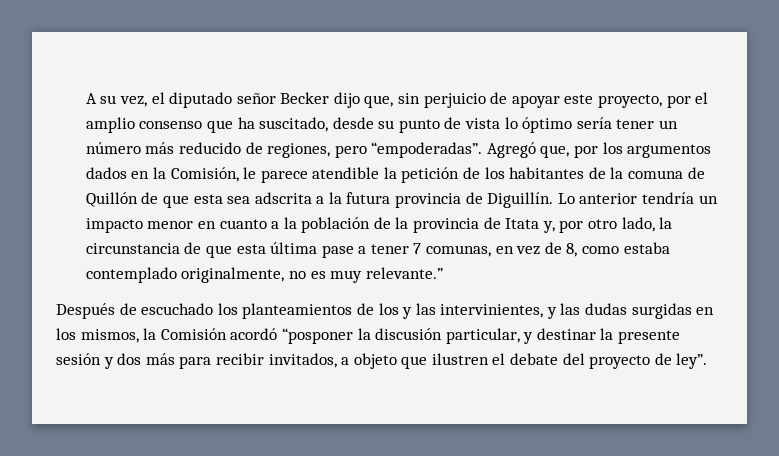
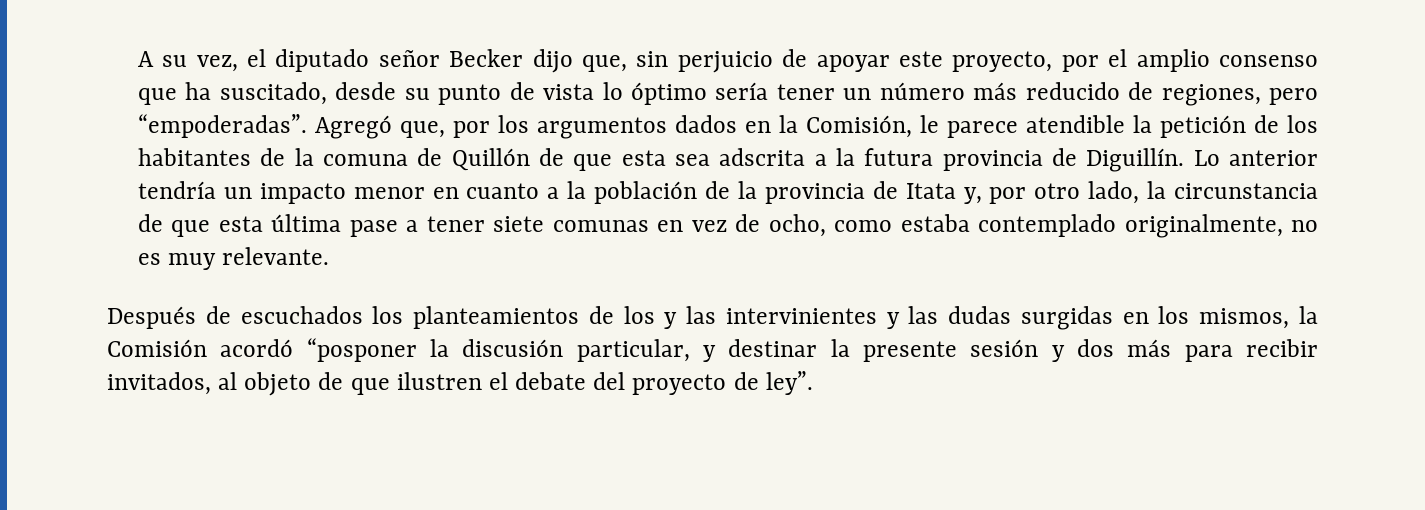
[413,243,492,257] 7 comunas, -> [493,216,649,232] siete comunas
[566,243,578,257] 8, -> [768,214,826,237] ocho,
[365,267,443,279] relevante.” -> [222,247,330,265] relevante.
[141,303,214,315] escuchado -> [240,306,363,324] escuchados
[440,304,544,318] intervinientes, -> [725,308,877,324] intervinientes
[341,353,397,369] a objeto -> [218,372,344,396] al objeto de

